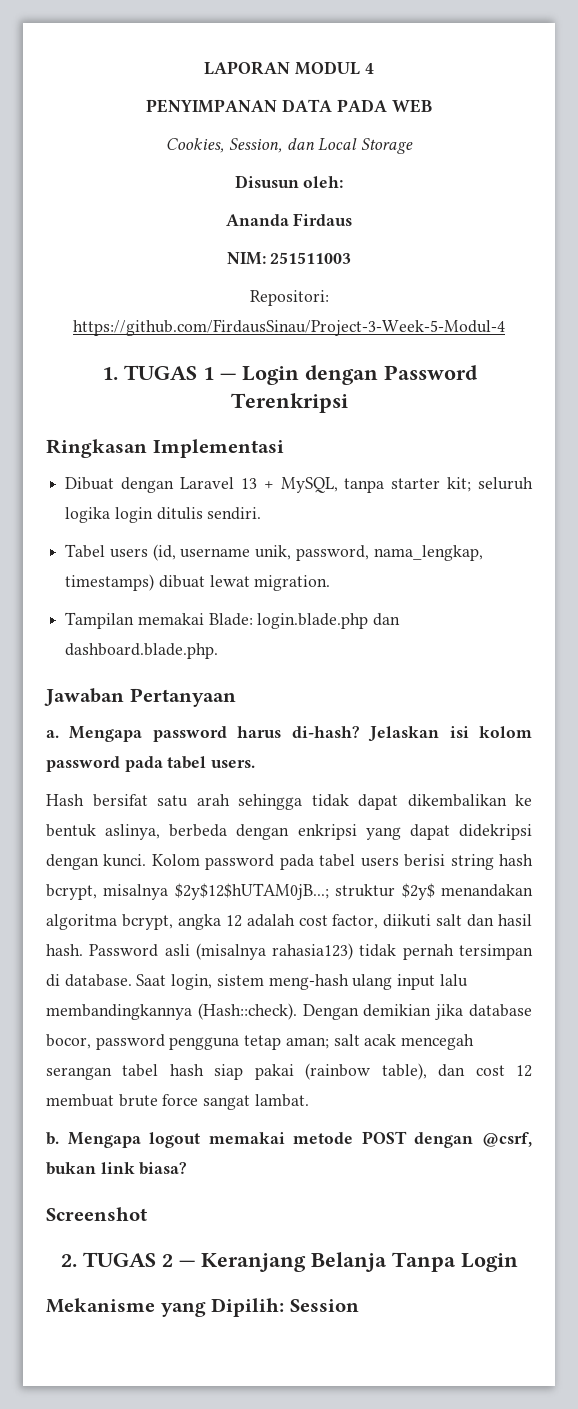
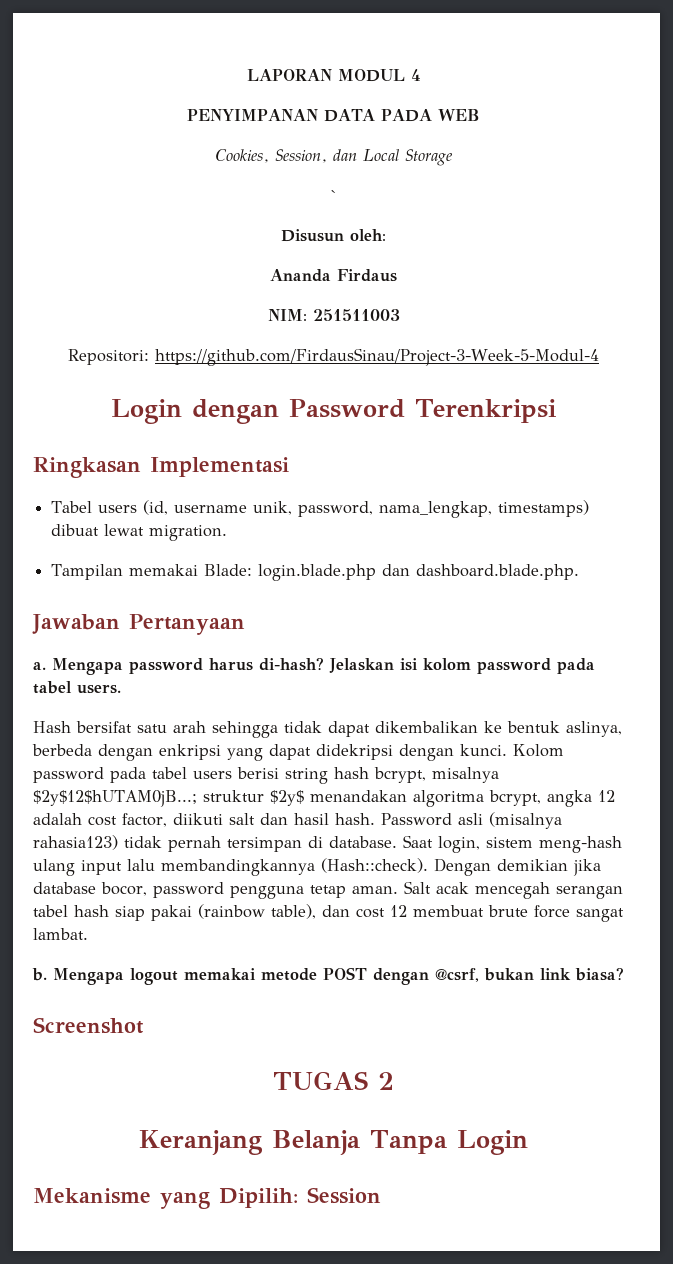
(413, 146) none -> [331,190,336,201] // `
[101,365,236,380] 1. TUGAS 1 — -> (600, 357) none
[65,477,533,493] [65,507,262,523] // Dibuat dengan Laravel 13 + MySQL, tanpa starter kit; seluruh logika login ditulis sendiri. -> (289, 467) none
[285,1034,360,1049] aman; salt -> [352,881,431,894] aman. Salt
[60,1254,77,1267] 2. -> (144, 1025) none
[178,1260,195,1267] — -> (394, 1081) //

